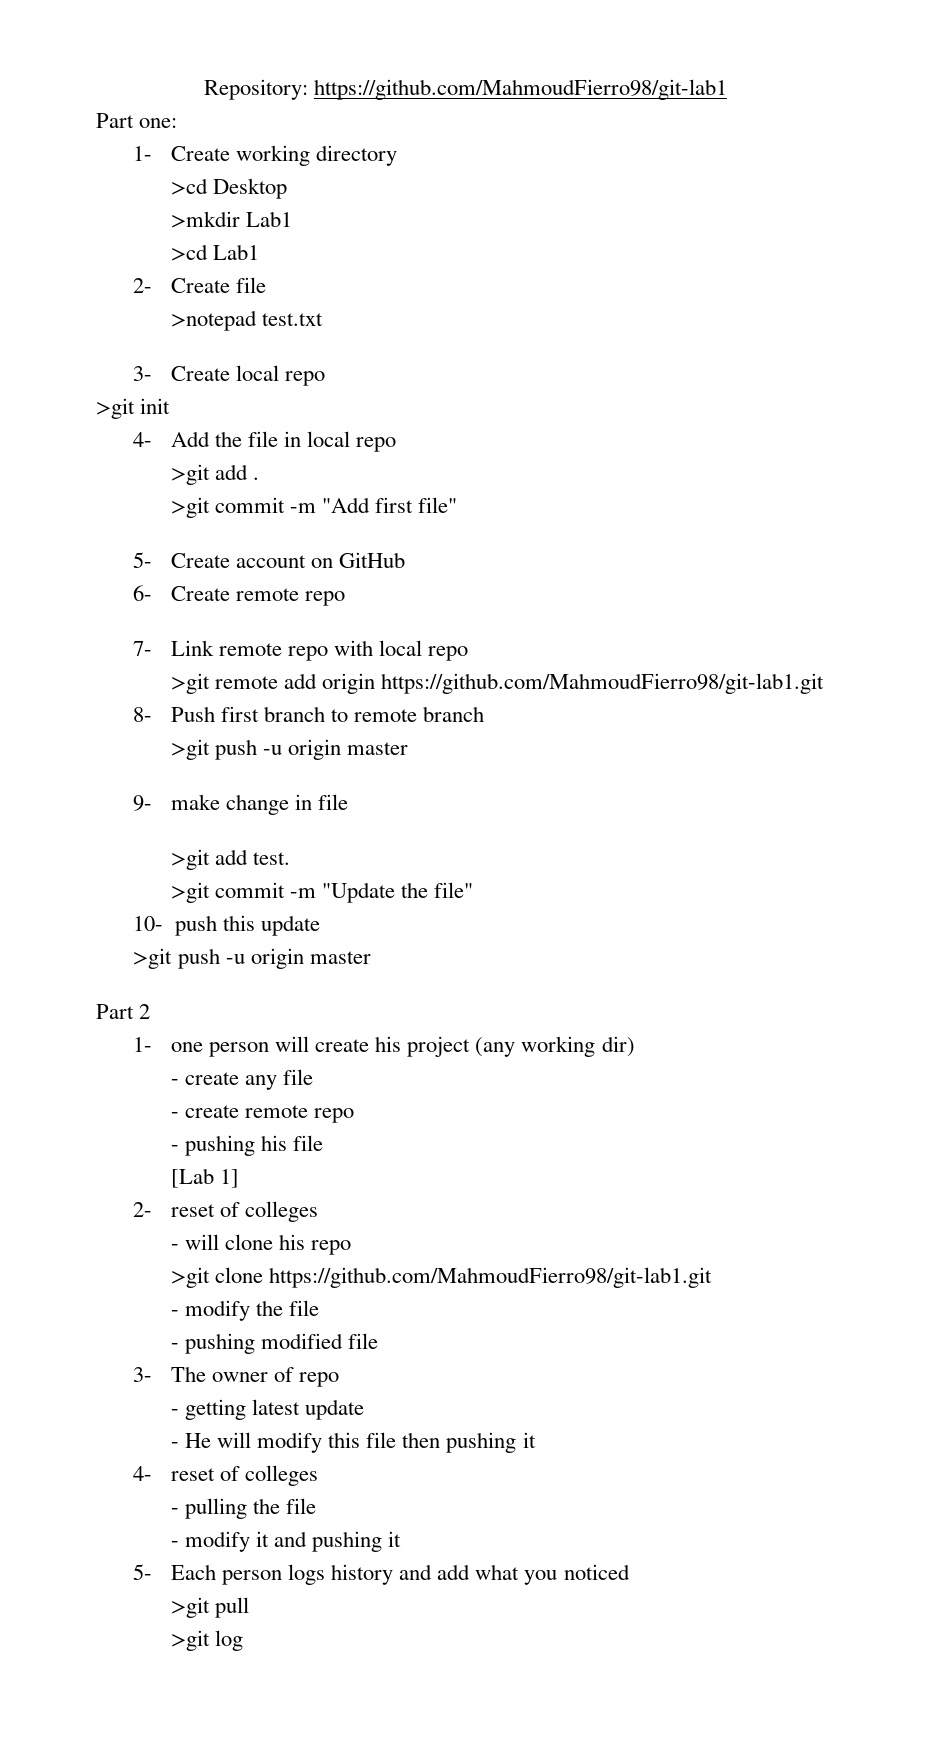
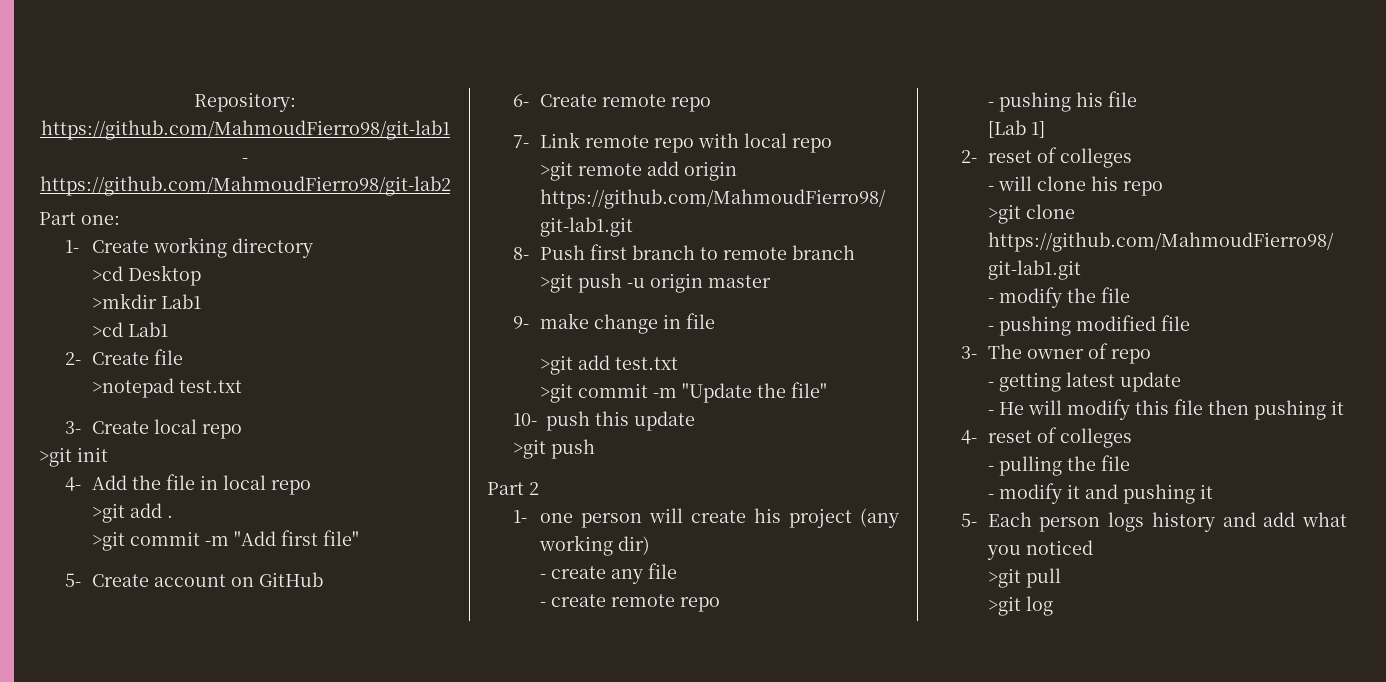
(728, 89) none -> [242,158,248,163] [39,176,451,196] - https://github.com/MahmoudFierro98/git-lab2
[253,852,291,865] test. -> [614,357,678,370] test.txt
[225,948,371,969] -u origin master -> (596, 449) none

